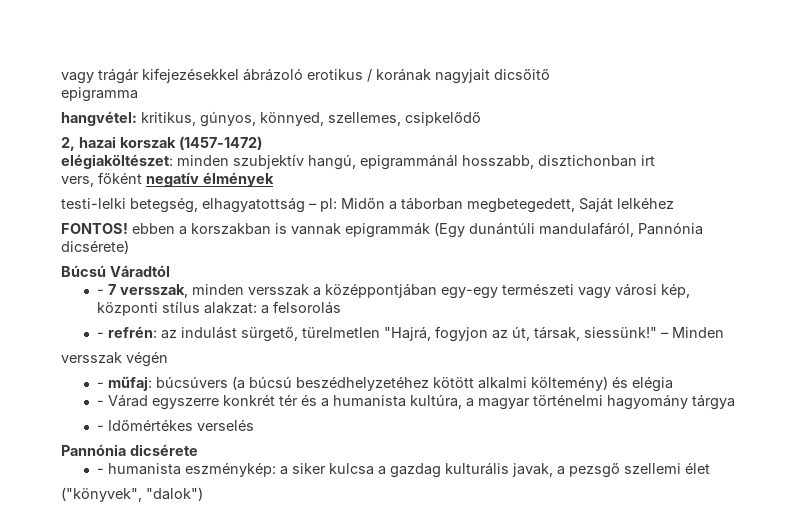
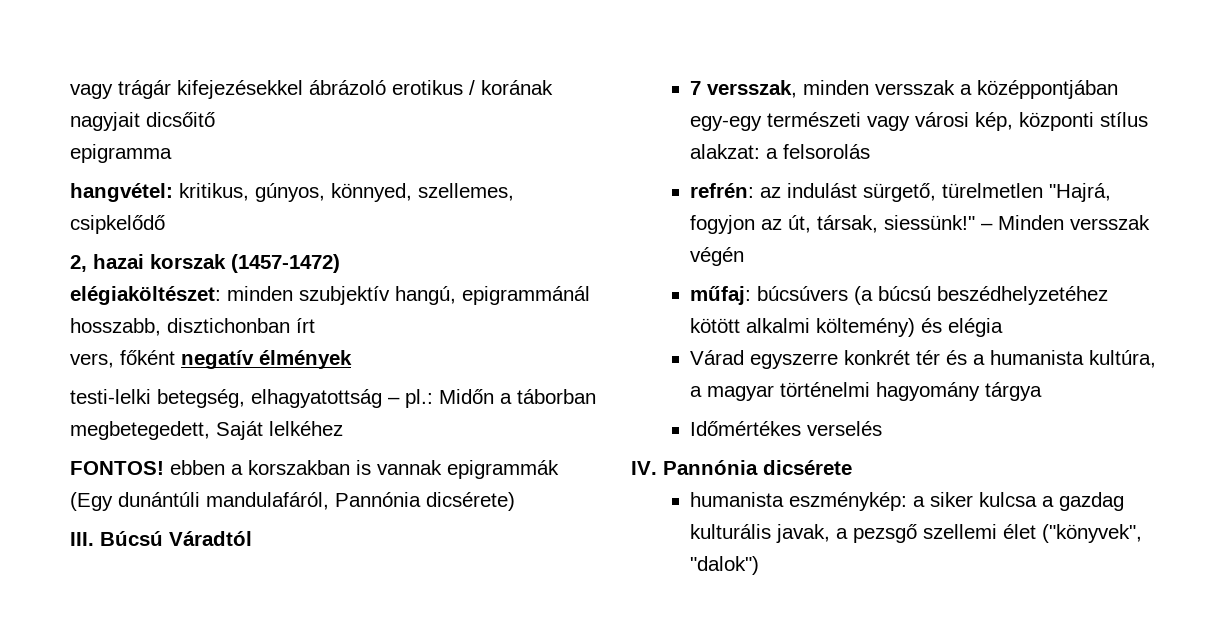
[641,155,655,166] irt -> [296,318,315,333] írt
[320,198,337,212] pl: -> [405,389,433,408] pl.:
(129, 247) none -> [70,532,94,546] III.
[96,289,104,295] - -> (252, 538) none
[96,332,104,338] - -> (871, 151) none
(724, 332) // -> (1065, 222) none
[96,382,104,388] - -> (745, 256) none
[96,400,104,406] - -> (1004, 327) none
[96,425,104,431] - -> (1043, 391) none
(254, 425) none -> [631,461,657,475] IV.
[96,468,104,474] - -> (852, 467) none
(710, 468) // -> (1037, 531) none

